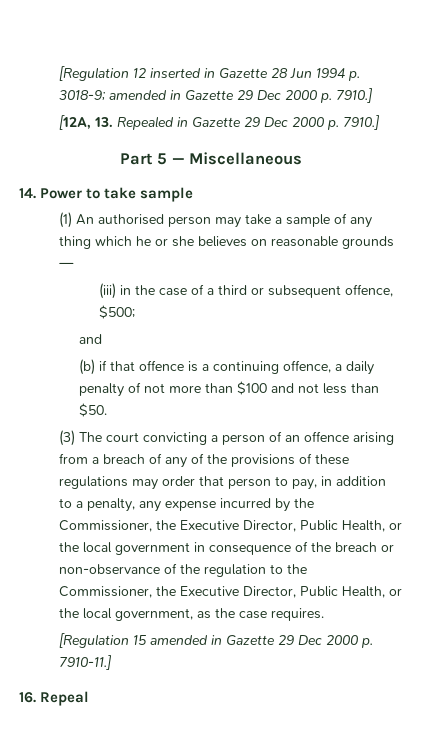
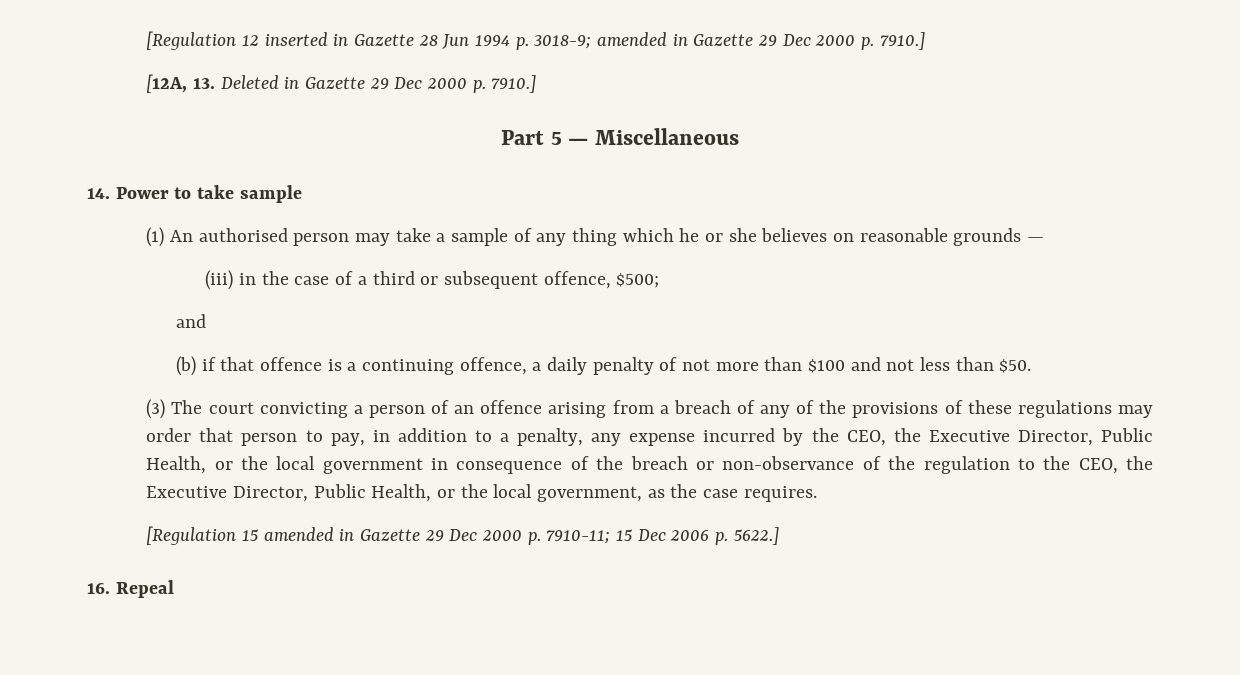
[117,116,175,130] Repealed -> [220,75,279,89] Deleted
[59,520,153,532] Commissioner, -> [846,430,886,446] CEO,
[59,586,153,598] Commissioner, -> [1078,458,1118,474] CEO,
[59,655,113,670] 7910-11.] -> [546,527,779,545] 7910-11; 15 Dec 2006 p. 5622.]

